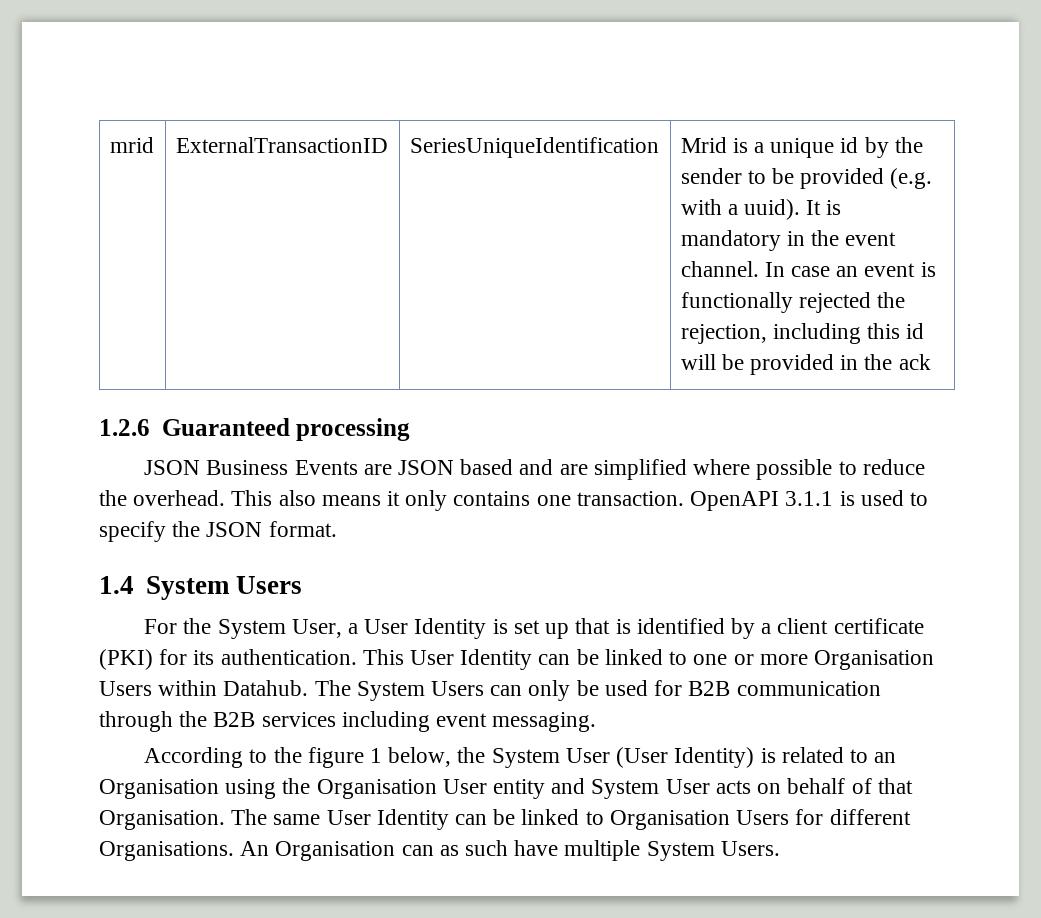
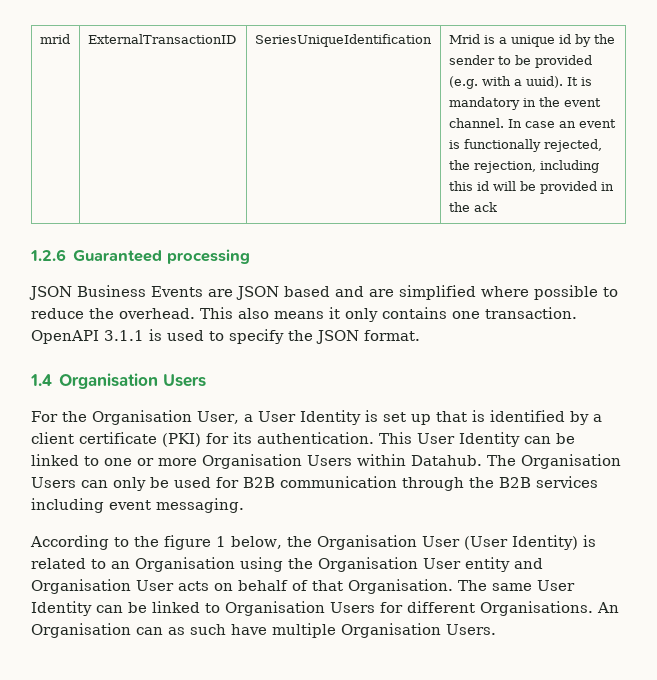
[798,292,871,313] rejected -> [543,139,602,152] rejected,
[145,576,230,600] System -> [59,373,159,389] Organisation
[217,619,286,639] System -> [92,410,192,425] Organisation
[356,681,425,701] System -> [521,454,621,469] Organisation
[491,748,560,768] System -> [316,535,417,550] Organisation
[591,779,660,799] System -> [31,579,131,594] Organisation
[646,841,715,861] System -> [341,623,441,638] Organisation

